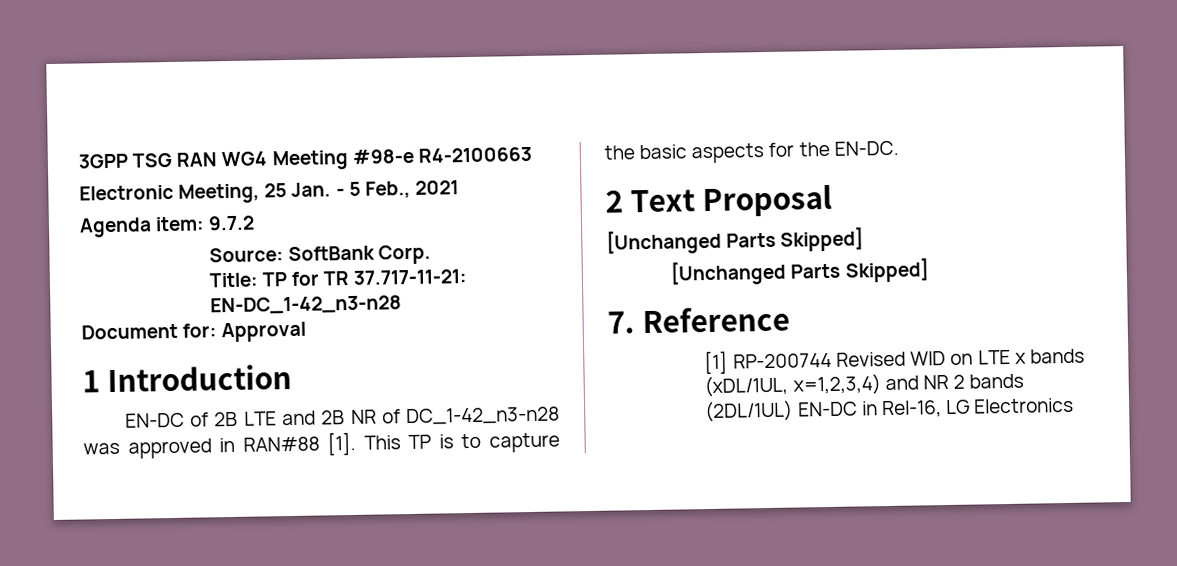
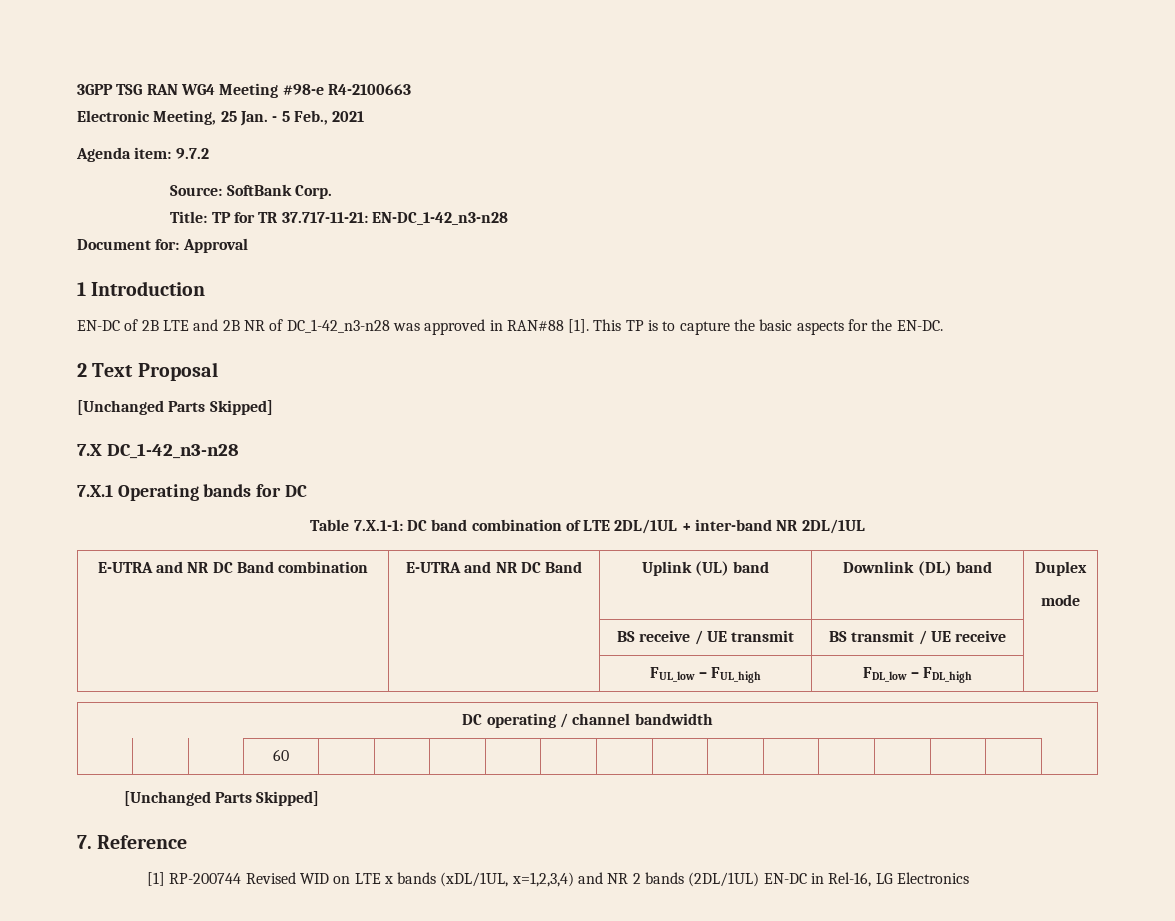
(865, 239) none -> [77,443,239,459] [77,484,307,501] [310,519,865,534] [97,561,369,573] [405,561,583,573] [641,561,770,576] [843,561,992,576] [1035,561,1087,576] [1041,594,1080,606] [616,630,795,645] [828,630,1007,645] [649,667,762,683] [862,667,973,683] [462,713,713,728] [273,749,289,761] // 7.X DC_1-42_n3-n28 // 7.X.1 Operating bands for DC // Table 7.X.1-1: DC band combination of LTE 2DL/1UL + inter-band NR 2DL/1UL // E-UTRA and NR DC Band combination | E-UTRA and NR DC Band | Uplink (UL) band | Downlink (DL) band | Duplex // mode // | | BS receive / UE transmit | BS transmit / UE receive | // | | FUL_low – FUL_high | FDL_low – FDL_high | // DC operating / channel bandwidth // | | | 60 | | | | | | | | | | | | | |

